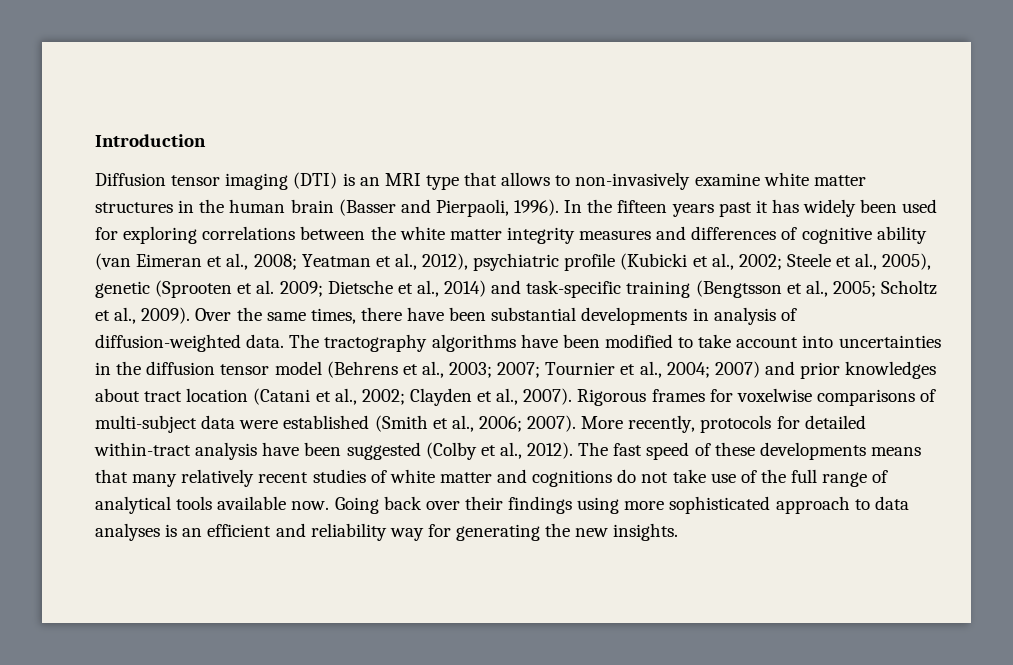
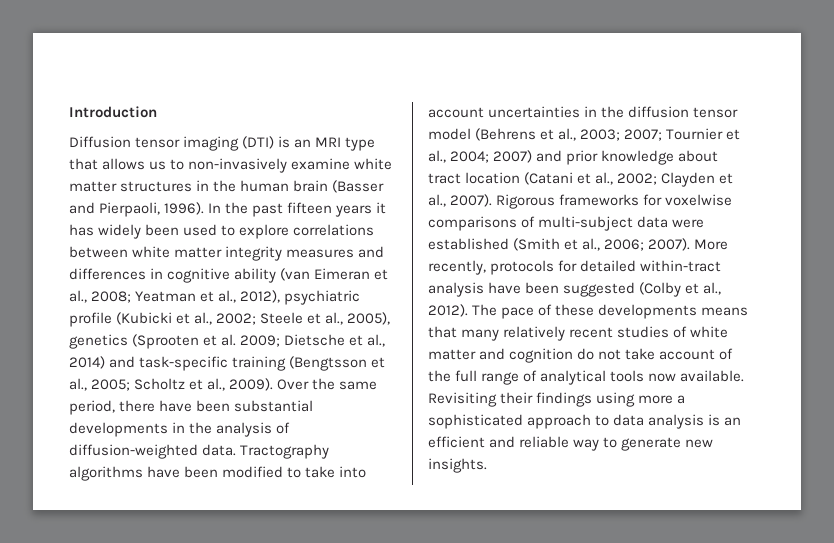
(551, 179) none -> [149,161,167,170] us
(613, 206) none -> [252,203,284,217] past
[718,202,752,217] past -> (373, 211) none
[95,226,198,244] for exploring -> [221,224,290,239] to explore
[370,226,396,240] the -> (128, 252) none
[781,227,798,240] of -> [150,268,164,279] in
[95,281,150,298] genetic -> [69,334,128,349] genetics
[310,308,356,324] times, -> [69,400,115,415] period,
(709, 314) none -> [189,422,213,434] the
[289,334,428,352] The tractography -> [240,444,330,459] Tractography
[736,335,834,348] account into -> [339,466,367,478] [428,107,484,118] into account
[845,361,937,379] knowledges -> [601,150,675,165] knowledge
[651,389,705,402] frames -> [559,194,640,206] frameworks
[613,442,690,460] fast speed -> [501,307,535,319] pace
[532,470,613,487] cognitions -> [509,348,574,363] cognition
[710,473,736,483] use -> [659,349,716,360] account
[217,496,460,514] available now. Going back over -> [648,370,745,382] [428,392,497,407] now available. Revisiting
(665, 505) none -> [677,395,686,404] a
[95,523,160,541] analyses -> [648,414,705,429] analysis
[310,523,571,541] reliability way for generating the -> [519,436,682,451] reliable way to generate

